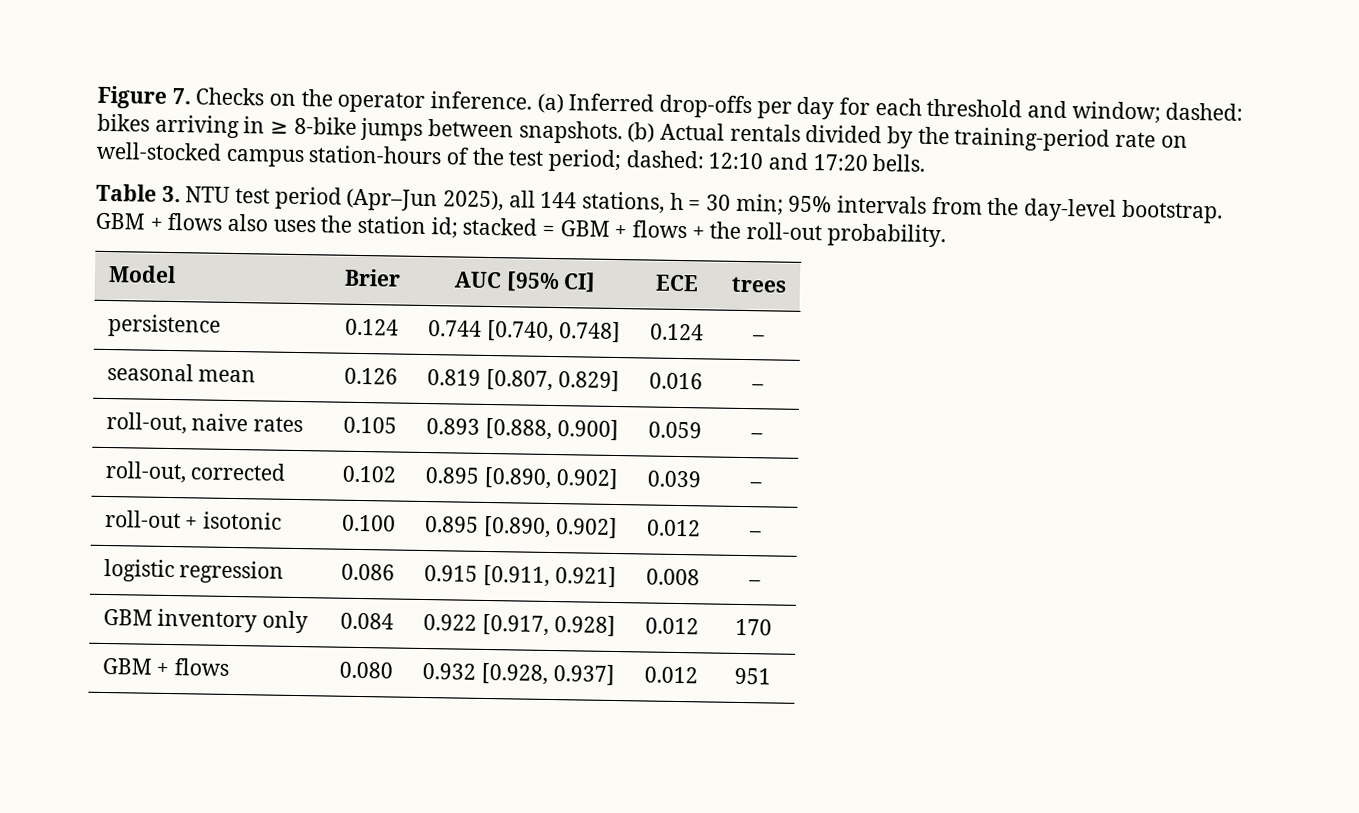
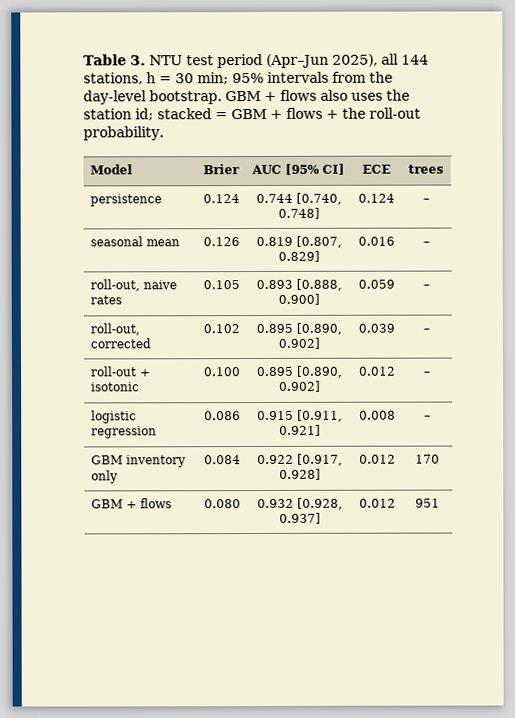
[97,85,1244,124] [97,113,1188,152] [96,141,926,173] Figure 7. Checks on the operator inference. (a) Inferred drop-offs per day for each threshold and window; dashed: bikes arriving in ≥ 8-bike jumps between snapshots. (b) Actual rentals divided by the training-period rate on well-stocked campus station-hours of the test period; dashed: 12:10 and 17:20 bells. // -> (83, 60) none

